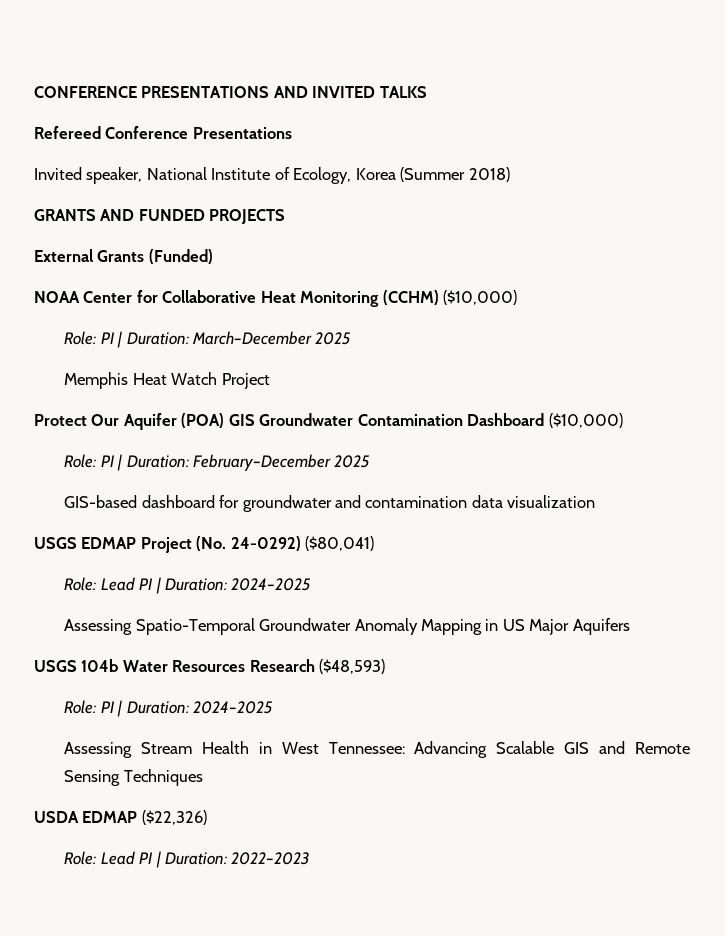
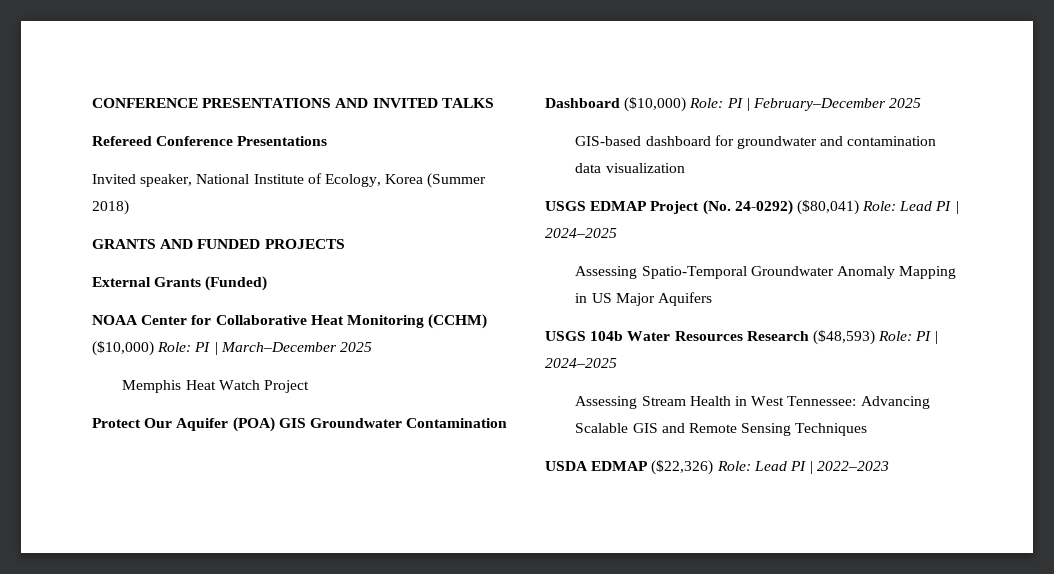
[64,331,189,348] // Role: PI | Duration: -> [157,342,218,355] Role: PI |
[64,454,189,471] // Role: PI | Duration: -> [689,98,750,111] Role: PI |
[64,577,228,594] // Role: Lead PI | Duration: -> [862,201,959,214] Role: Lead PI |
[64,700,189,717] // Role: PI | Duration: -> [878,331,939,344] Role: PI |
[64,851,228,868] // Role: Lead PI | Duration: -> [716,461,814,474] Role: Lead PI |

